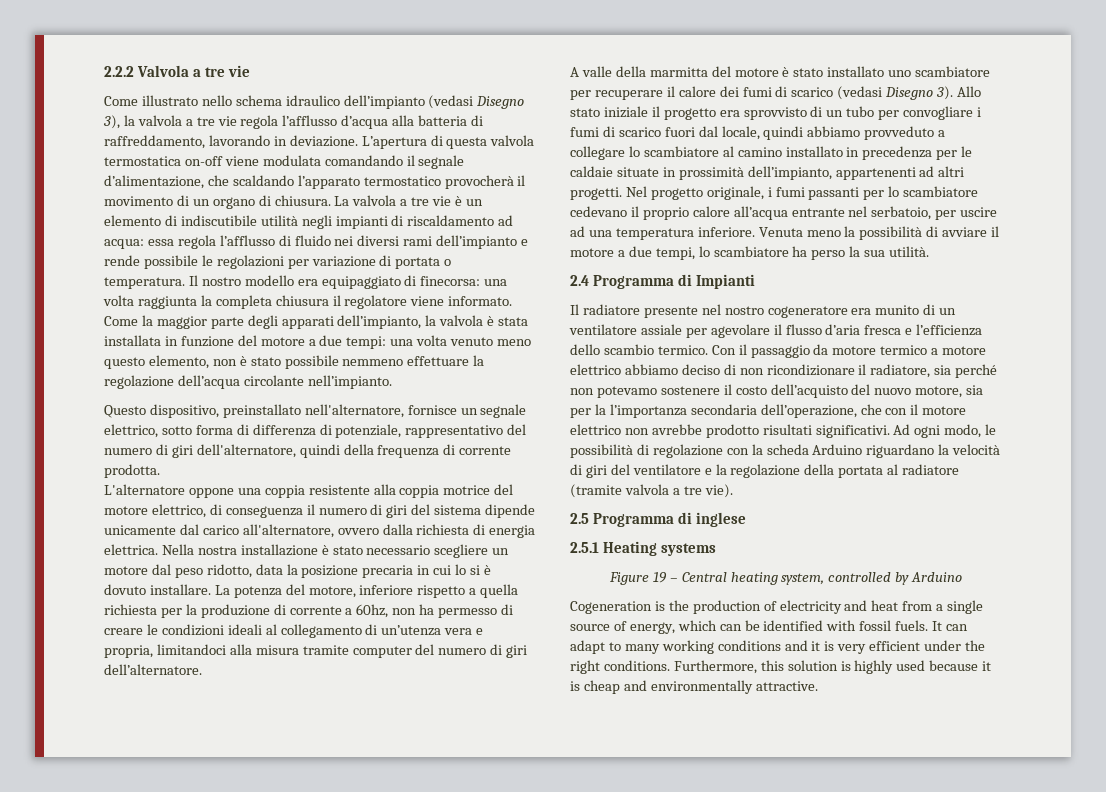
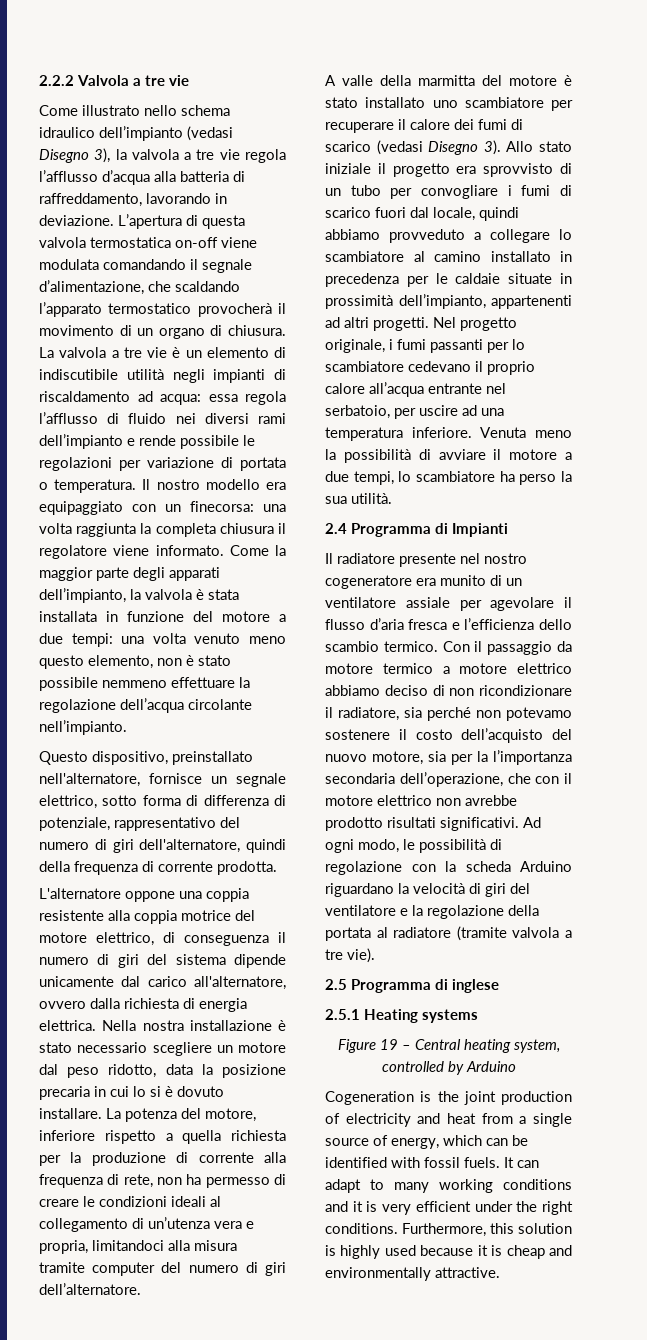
[404,275,417,286] di -> [132,504,181,512] con un
[345,604,389,618] a 60hz, -> [264,1152,286,1163] [39,1174,153,1188] alla frequenza di rete,
(689, 605) none -> [463,1091,496,1105] joint

